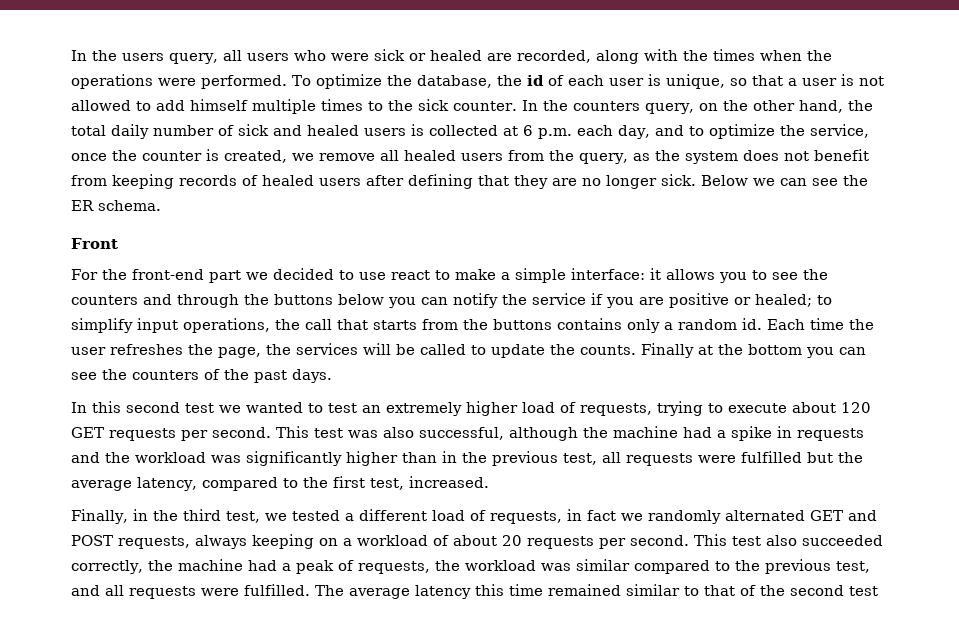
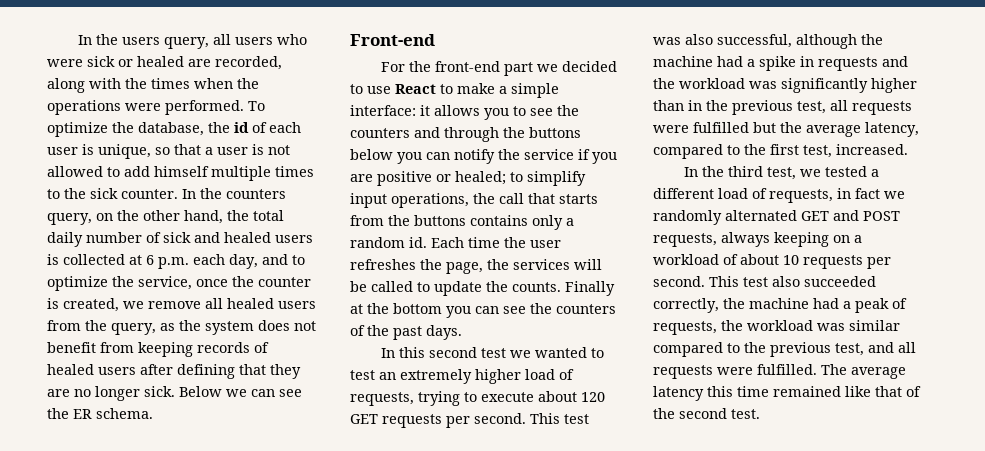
[71,238,118,249] Front -> [350,34,435,46] Front-end
[391,270,430,280] react -> [395,84,436,94] React
[71,509,148,524] Finally, in -> [683,167,698,177] In
[502,535,522,546] 20 -> [783,255,799,265] 10
[626,584,699,596] similar to -> [845,386,871,397] like
[849,586,878,596] test -> [731,409,760,419] test.

